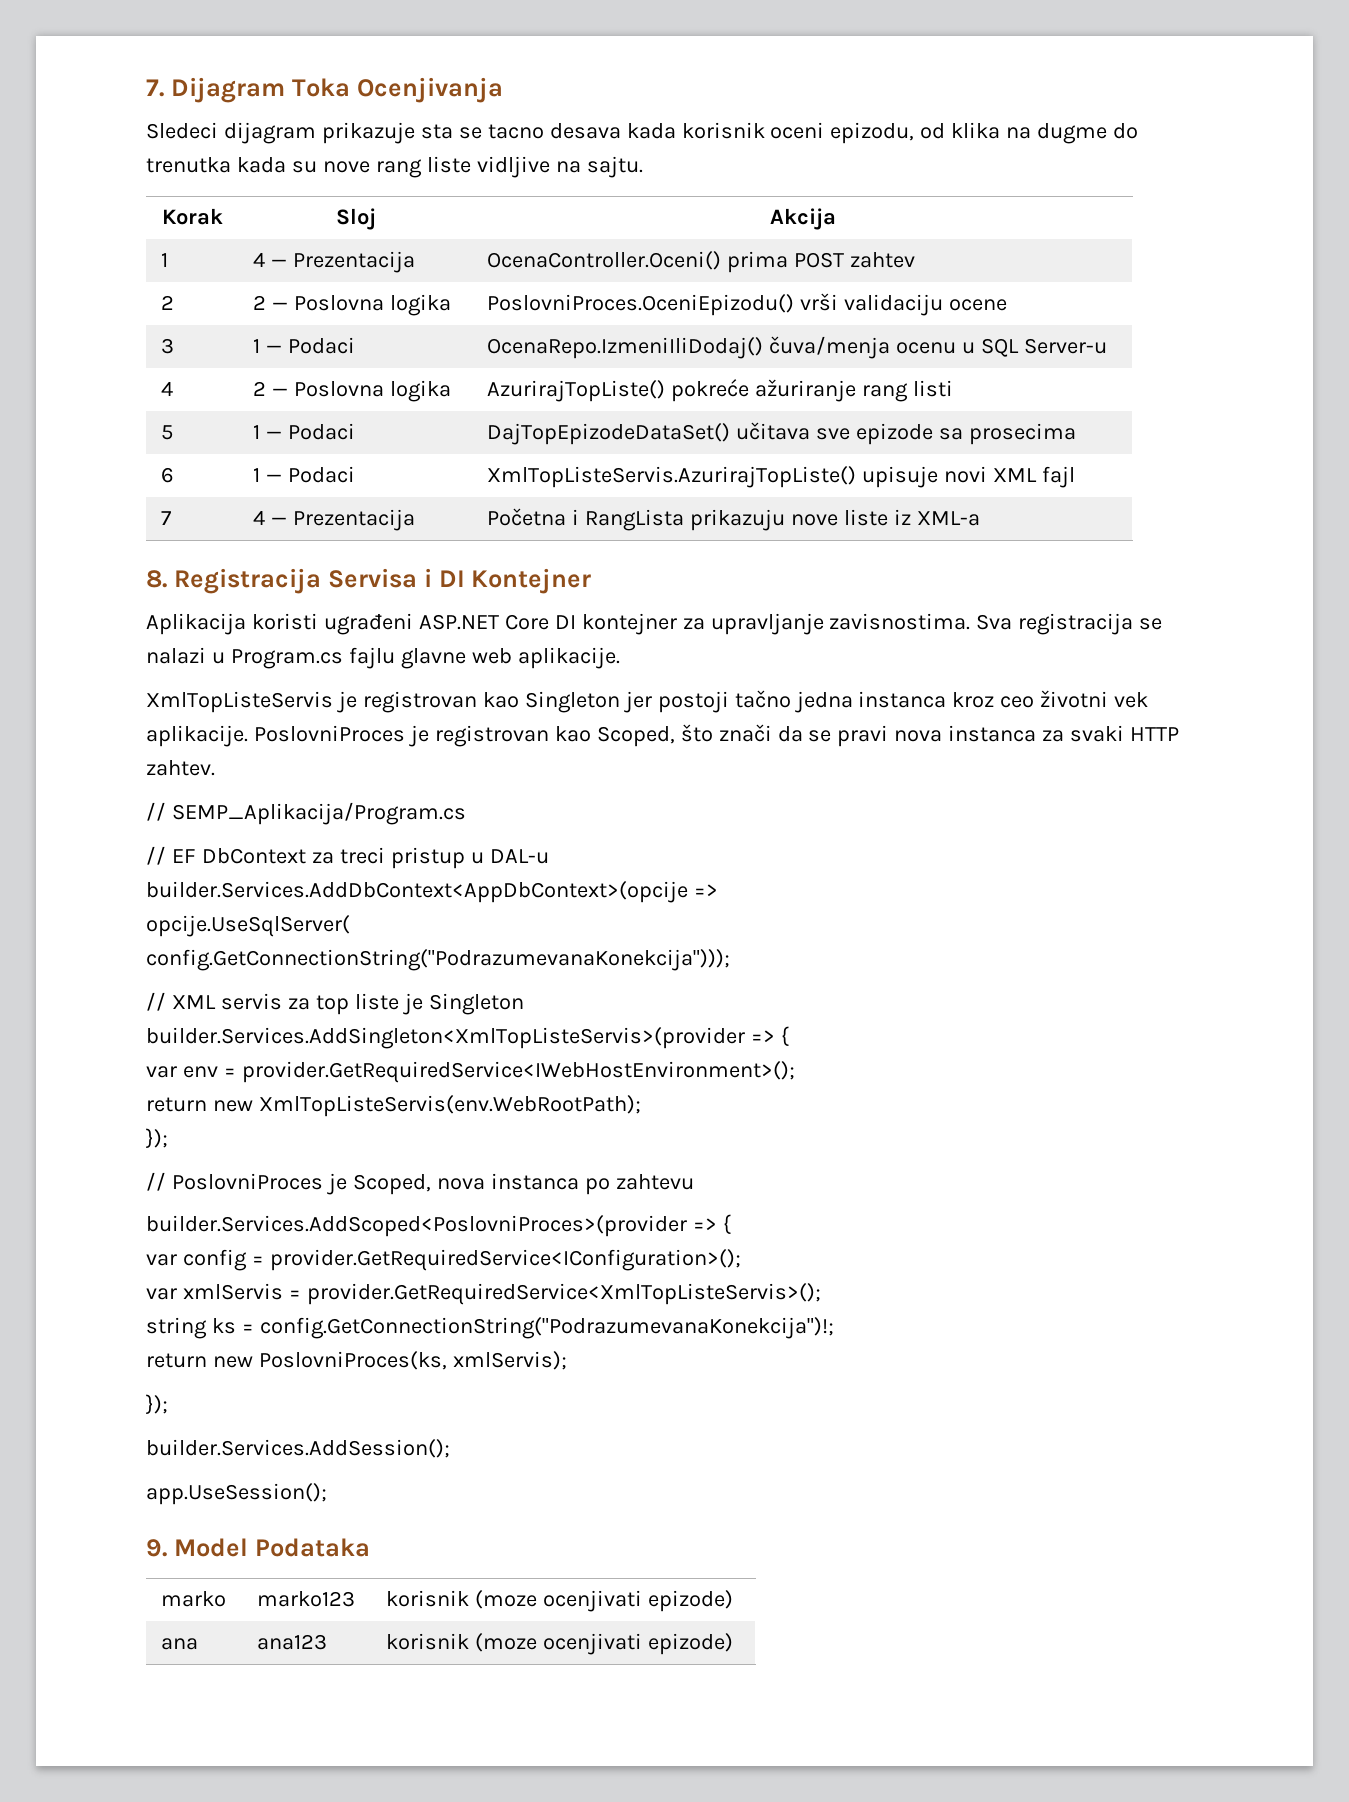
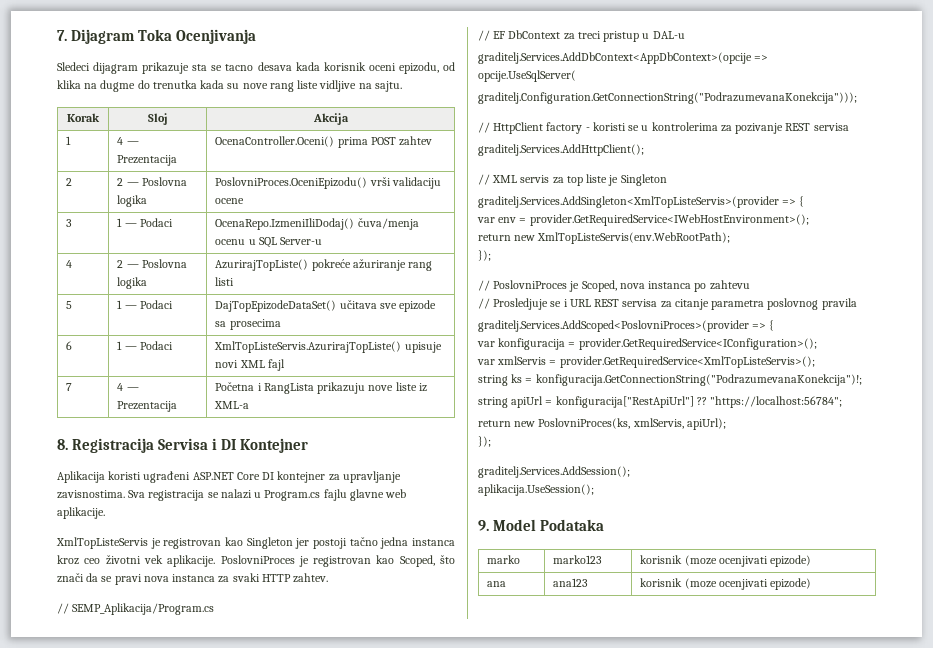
[146,881,688,903] builder.Services.AddDbContext<AppDbContext>(opcije -> [478,52,752,64] graditelj.Services.AddDbContext<AppDbContext>(opcije
[146,949,730,971] config.GetConnectionString("PodrazumevanaKonekcija"))); -> [478,92,857,104] [478,122,849,134] [478,144,644,156] graditelj.Configuration.GetConnectionString("PodrazumevanaKonekcija"))); // // HttpClient factory - koristi se u kontrolerima za pozivanje REST servisa // graditelj.Services.AddHttpClient();
[146,1027,745,1049] builder.Services.AddSingleton<XmlTopListeServis>(provider -> [478,196,779,208] graditelj.Services.AddSingleton<XmlTopListeServis>(provider
[146,1214,731,1237] [146,1249,247,1271] builder.Services.AddScoped<PoslovniProces>(provider => { // var config -> [478,298,857,310] [478,320,775,332] [477,338,566,350] // Prosledjuje se i URL REST servisa za citanje parametra poslovnog pravila // graditelj.Services.AddScoped<PoslovniProces>(provider => { // var konfiguracija
[259,1317,834,1339] config.GetConnectionString("PodrazumevanaKonekcija")!; -> [535,374,862,386] [478,396,843,408] konfiguracija.GetConnectionString("PodrazumevanaKonekcija")!; // string apiUrl = konfiguracija["RestApiUrl"] ?? "https://localhost:56784";
[452,1351,567,1370] [146,1394,168,1415] [146,1439,450,1458] [146,1483,327,1505] xmlServis); // }); // builder.Services.AddSession(); // app.UseSession(); -> [632,418,726,430] [478,436,491,447] [478,466,630,478] [478,484,594,496] xmlServis, apiUrl); // }); // graditelj.Services.AddSession(); // aplikacija.UseSession();

